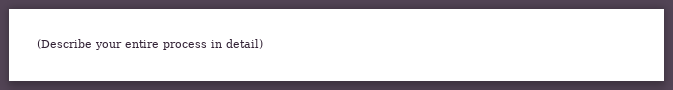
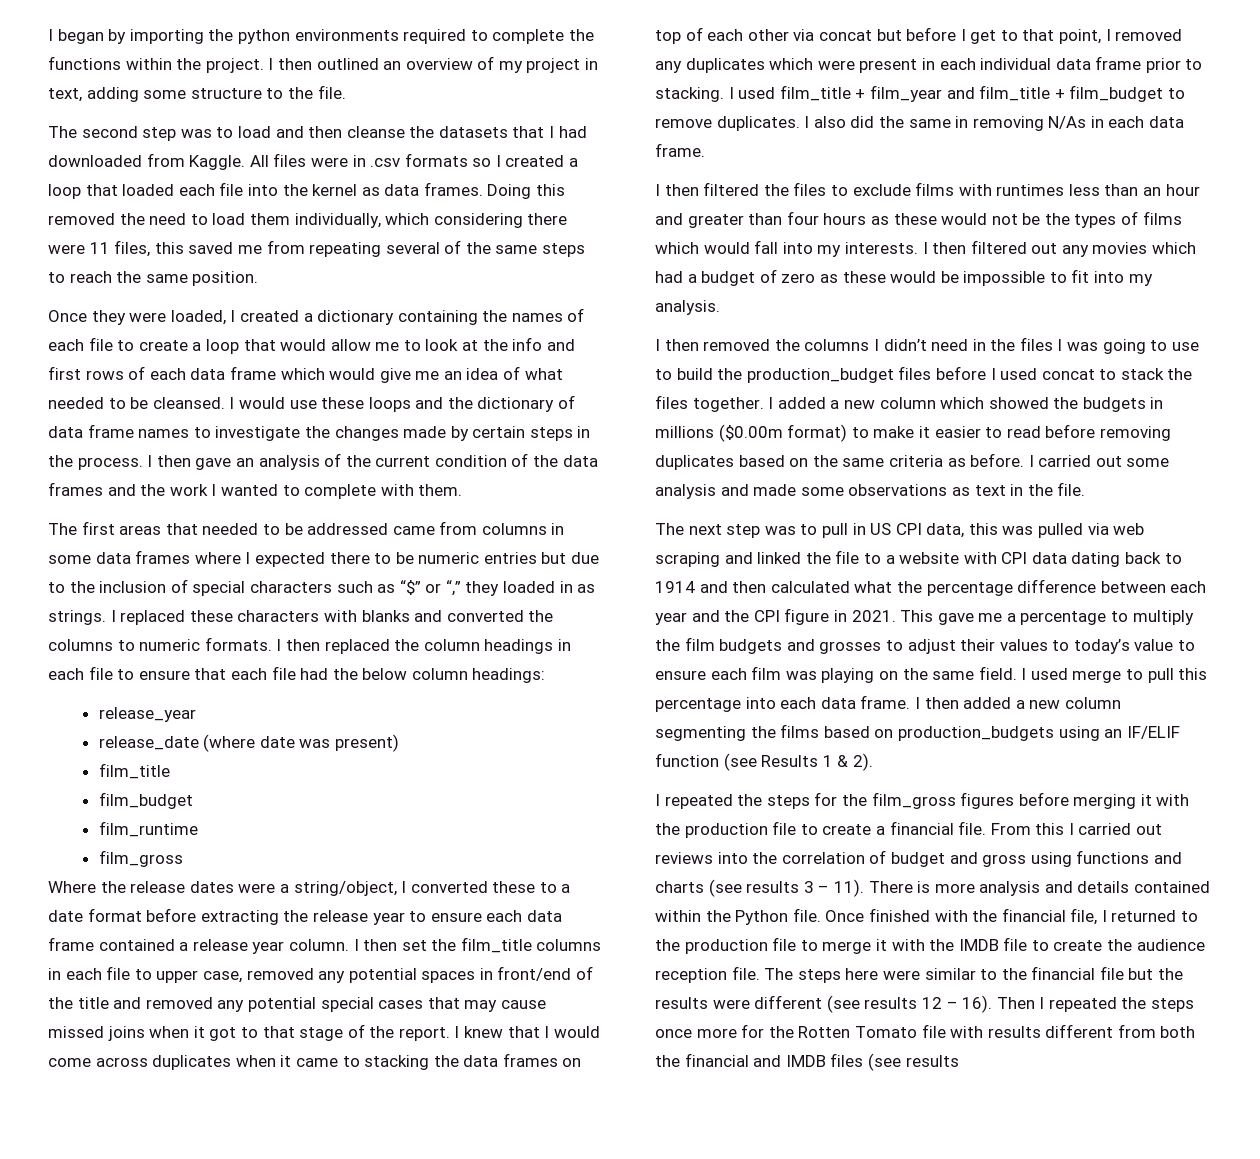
[37,39,263,50] (Describe your entire process in detail) -> [48,29,594,44] [48,56,599,73] [48,85,346,102] [48,126,587,141] [48,153,579,170] [48,182,566,199] [48,213,568,228] [48,240,586,257] [48,271,259,286] [48,308,585,325] [48,337,575,354] [48,366,563,383] [48,395,576,412] [48,424,591,441] [48,453,598,470] [48,482,463,499] [48,521,565,535] [48,550,600,567] [48,579,596,596] [48,610,554,625] [48,637,571,654] [48,666,546,683] [98,707,196,722] [98,734,399,752] [98,763,170,779] [98,792,193,809] [98,821,198,837] [98,850,183,867] [48,881,571,896] [48,908,562,925] [48,937,602,954] [48,966,594,983] [48,997,546,1012] [48,1024,600,1041] [48,1053,582,1070] [655,27,1183,44] [655,56,1203,73] [655,85,1185,102] [655,116,1185,131] [655,143,705,157] [655,182,1200,196] [655,211,1182,228] [655,240,1197,257] [655,269,1153,286] [655,300,720,315] [655,337,1199,354] [655,366,1193,383] [655,395,1164,412] [655,424,1171,442] [655,453,1170,470] [655,482,1086,499] [655,523,1145,538] [655,550,1182,567] [655,579,1207,596] [655,608,1194,625] [655,637,1196,654] [655,666,1208,683] [655,695,1121,712] [655,724,1180,741] [655,753,873,771] [655,792,1190,809] [655,821,1163,838] [655,850,1182,867] [655,879,1211,897] [655,908,1199,925] [655,937,1205,954] [655,966,1184,983] [655,995,1195,1013] [655,1024,1196,1038] [655,1053,959,1071] I began by importing the python environments required to complete the functions within the project. I then outlined an overview of my project in text, adding some structure to the file. // The second step was to load and then cleanse the datasets that I had downloaded from Kaggle. All files were in .csv formats so I created a loop that loaded each file into the kernel as data frames. Doing this removed the need to load them individually, which considering there were 11 files, this saved me from repeating several of the same steps to reach the same position. // Once they were loaded, I created a dictionary containing the names of each file to create a loop that would allow me to look at the info and first rows of each data frame which would give me an idea of what needed to be cleansed. I would use these loops and the dictionary of data frame names to investigate the changes made by certain steps in the process. I then gave an analysis of the current condition of the data frames and the work I wanted to complete with them. // The first areas that needed to be addressed came from columns in some data frames where I expected there to be numeric entries but due to the inclusion of special characters such as “$” or “,” they loaded in as strings. I replaced these characters with blanks and converted the columns to numeric formats. I then replaced the column headings in each file to ensure that each file had the below column headings: // release_year // release_date (where date was present) // film_title // film_budget // film_runtime // film_gross // Where the release dates were a string/object, I converted these to a date format before extracting the release year to ensure each data frame contained a release year column. I then set the film_title columns in each file to upper case, removed any potential spaces in front/end of the title and removed any potential special cases that may cause missed joins when it got to that stage of the report. I knew that I would come across duplicates when it came to stacking the data frames on top of each other via concat but before I get to that point, I removed any duplicates which were present in each individual data frame prior to stacking. I used film_title + film_year and film_title + film_budget to remove duplicates. I also did the same in removing N/As in each data frame. // I then filtered the files to exclude films with runtimes less than an hour and greater than four hours as these would not be the types of films which would fall into my interests. I then filtered out any movies which had a budget of zero as these would be impossible to fit into my analysis. // I then removed the columns I didn’t need in the files I was going to use to build the production_budget files before I used concat to stack the files together. I added a new column which showed the budgets in millions ($0.00m format) to make it easier to read before removing duplicates based on the same criteria as before. I carried out some analysis and made some observations as text in the file. // The next step was to pull in US CPI data, this was pulled via web scraping and linked the file to a website with CPI data dating back to 1914 and then calculated what the percentage difference between each year and the CPI figure in 2021. This gave me a percentage to multiply the film budgets and grosses to adjust their values to today’s value to ensure each film was playing on the same field. I used merge to pull this percentage into each data frame. I then added a new column segmenting the films based on production_budgets using an IF/ELIF function (see Results 1 & 2). // I repeated the steps for the film_gross figures before merging it with the production file to create a financial file. From this I carried out reviews into the correlation of budget and gross using functions and charts (see results 3 – 11). There is more analysis and details contained within the Python file. Once finished with the financial file, I returned to the production file to merge it with the IMDB file to create the audience reception file. The steps here were similar to the financial file but the results were different (see results 12 – 16). Then I repeated the steps once more for the Rotten Tomato file with results different from both the financial and IMDB files (see results

